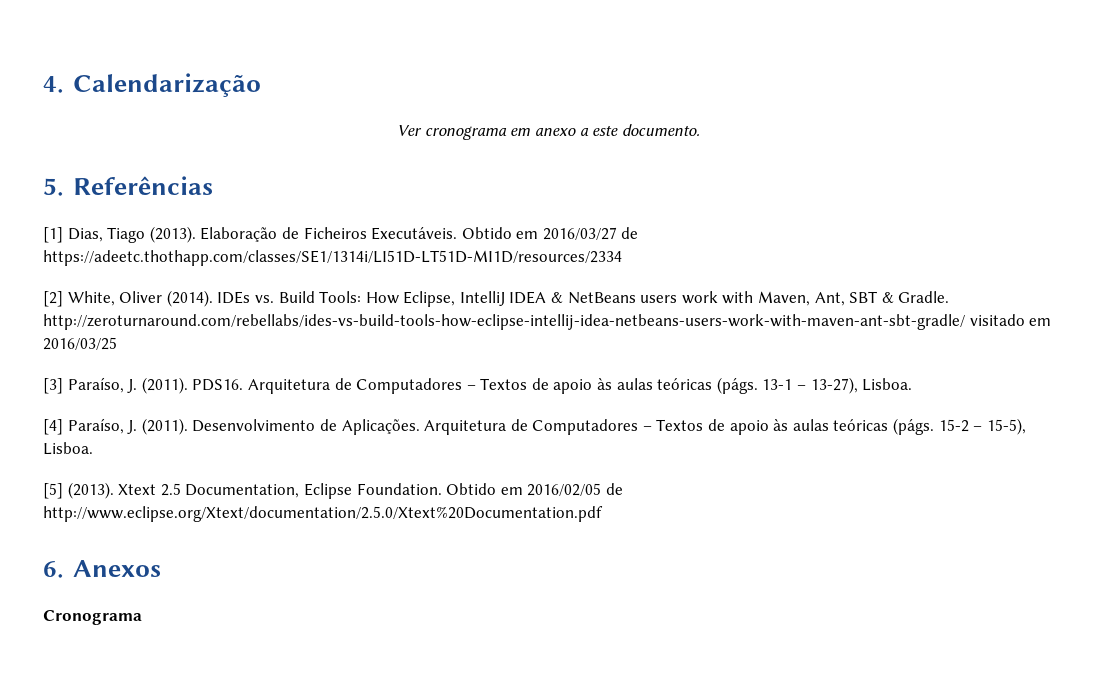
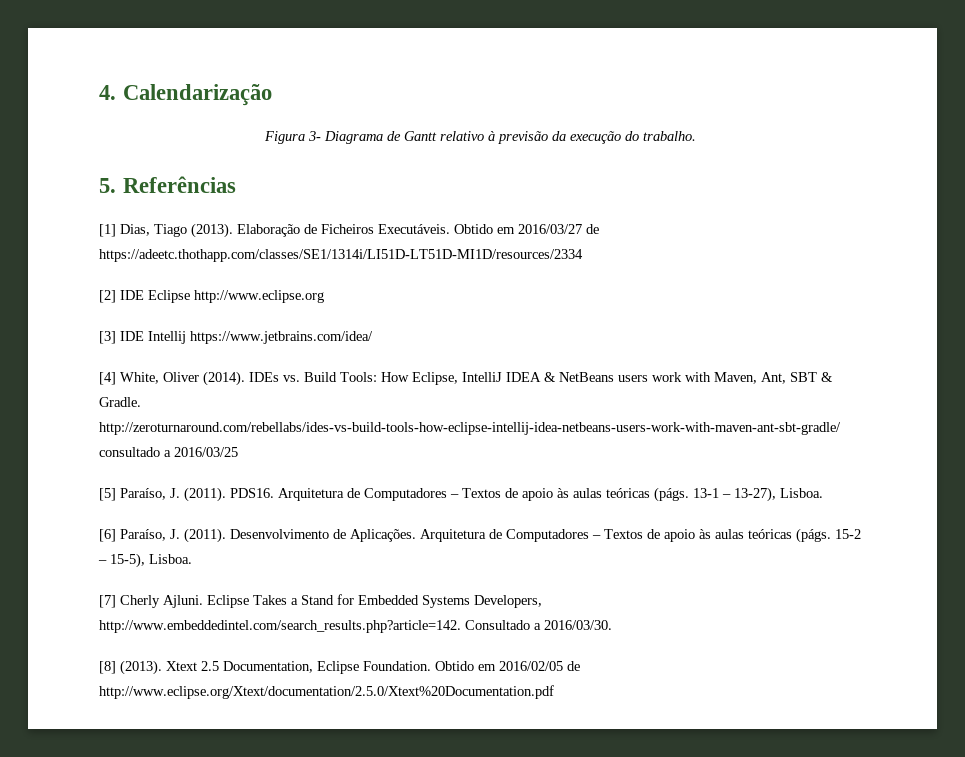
[397,124,700,140] Ver cronograma em anexo a este documento. -> [263,131,696,144] Figura 3- Diagrama de Gantt relativo à previsão da execução do trabalho.
(63, 299) none -> [120,290,324,303] [99,331,373,344] [99,372,116,385] IDE Eclipse http://www.eclipse.org // [3] IDE Intellij https://www.jetbrains.com/idea/ // [4]
[969,314,1052,326] visitado em -> [99,447,171,457] consultado a
[43,378,63,394] [3] -> [99,488,116,501] [5]
[43,419,63,435] [4] -> [99,529,116,542] [6]
[43,483,63,499] [5] -> [99,594,542,608] [99,620,612,633] [99,661,116,674] [7] Cherly Ajluni. Eclipse Takes a Stand for Embedded Systems Developers, http://www.embeddedintel.com/search_results.php?article=142. Consultado a 2016/03/30. // [8]
[43,560,161,578] [43,610,142,625] // 6. Anexos // Cronograma -> (554, 692) none

